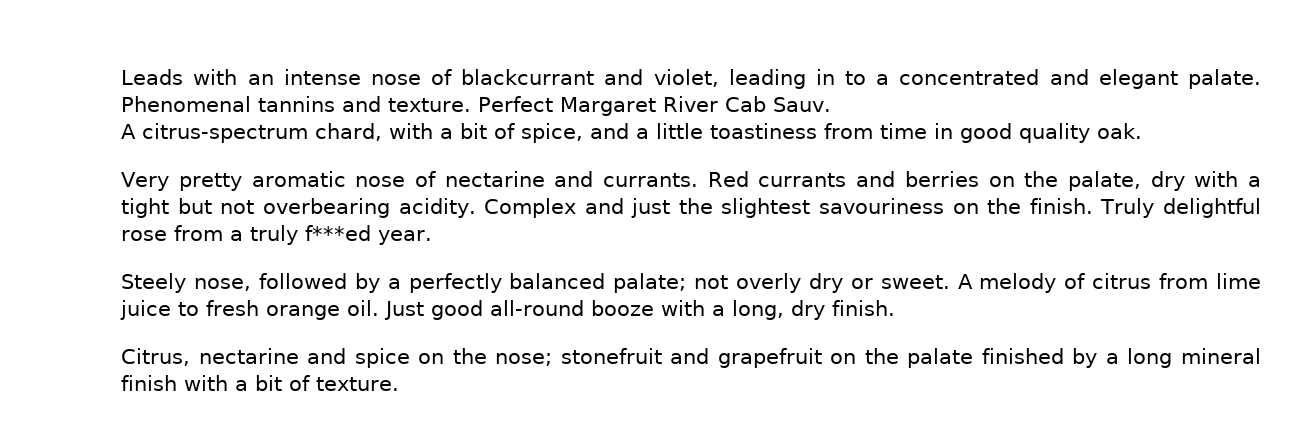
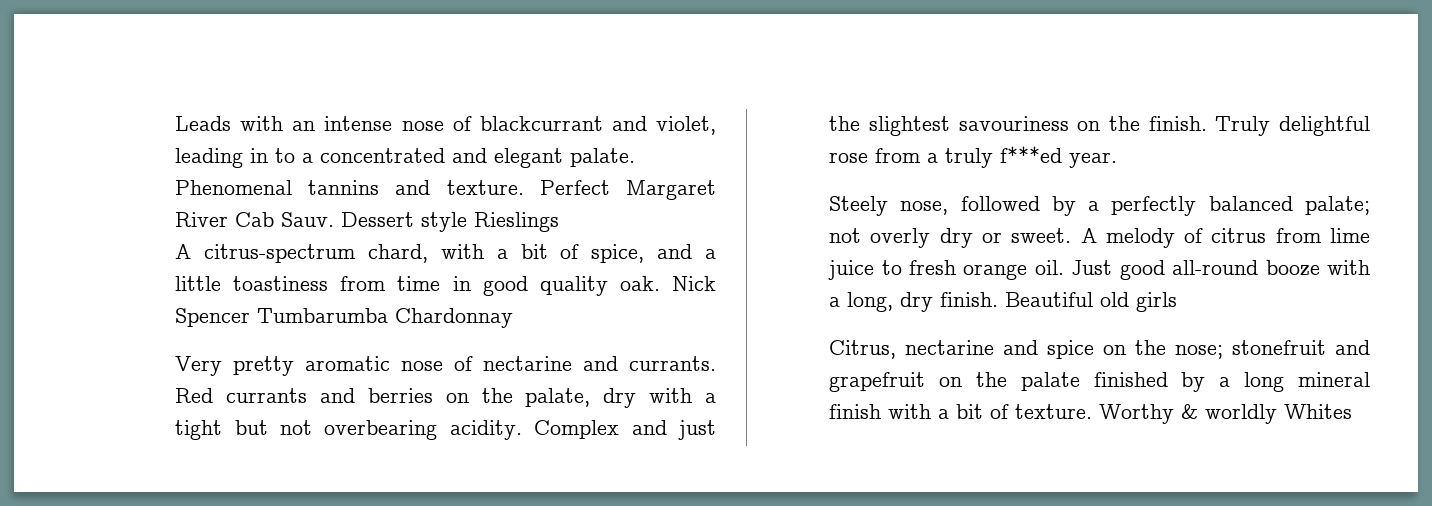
(832, 104) none -> [341,212,560,232] Dessert style Rieslings
(1143, 131) none -> [671,276,716,291] [175,308,514,328] Nick Spencer Tumbarumba Chardonnay
(896, 308) none -> [1005,292,1178,312] Beautiful old girls
(400, 384) none -> [1099,404,1353,424] Worthy & worldly Whites

